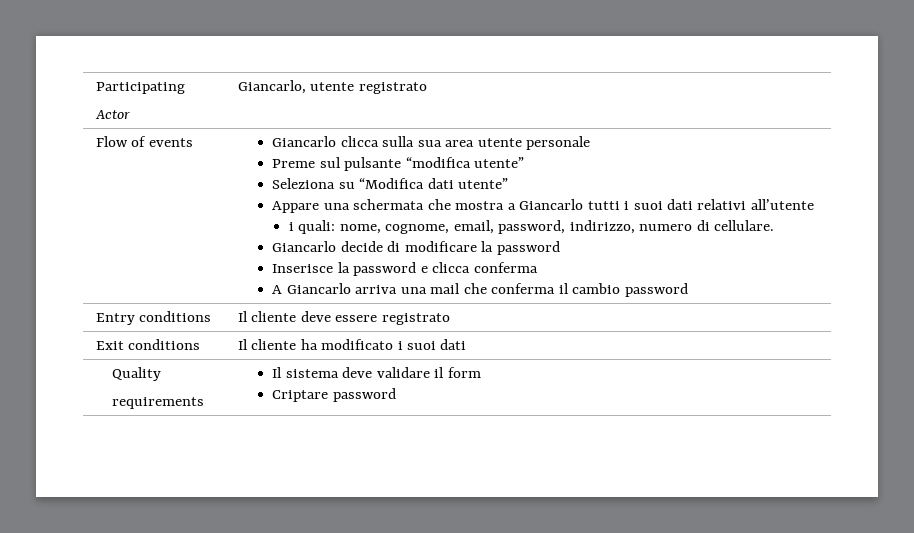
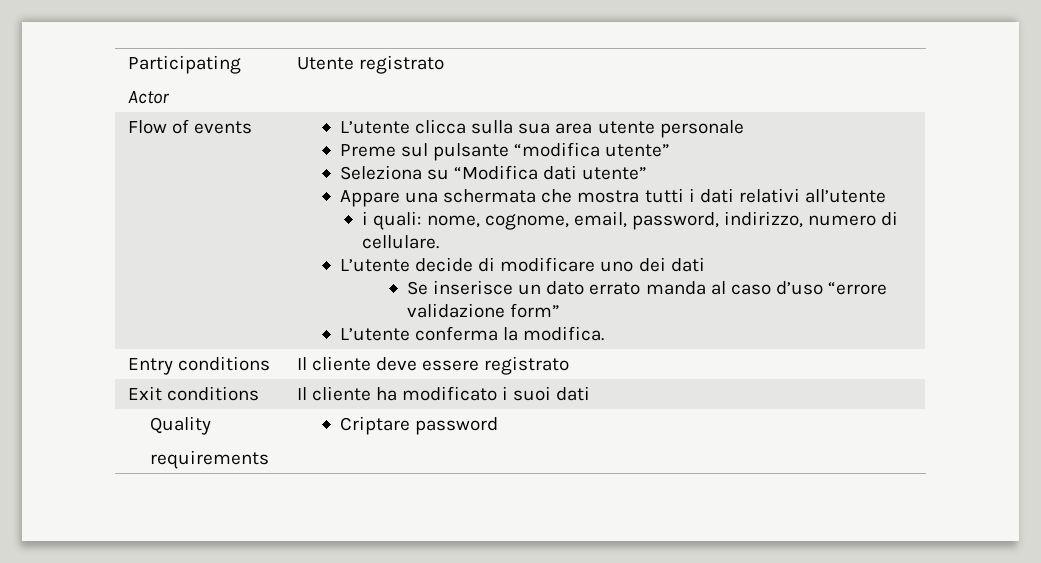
[237,80,355,94] Giancarlo, utente -> [296,57,354,70] Utente
[272,136,337,147] Giancarlo -> [339,121,410,134] L’utente
[507,199,584,210] a Giancarlo -> (640, 196) none
[633,201,663,210] suoi -> (695, 195) none
[272,241,337,252] Giancarlo -> [339,259,410,272] L’utente
[481,241,560,255] [272,262,538,276] [272,283,688,297] la password // Inserisce la password e clicca conferma // A Giancarlo arriva una mail che conferma il cambio password -> [600,257,705,272] [406,280,888,295] [406,303,561,318] [339,326,605,341] uno dei dati // Se inserisce un dato errato manda al caso d’uso “errore validazione form” // L’utente conferma la modifica.
[272,367,481,378] Il sistema deve validare il form // -> (269, 459) none

